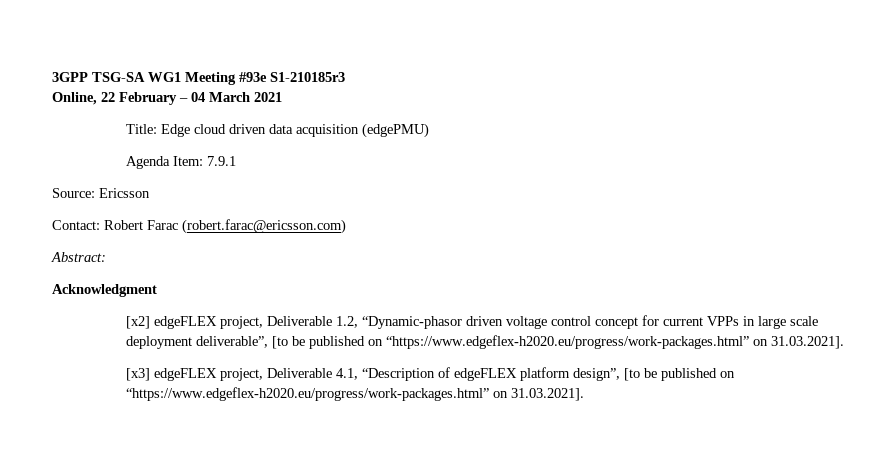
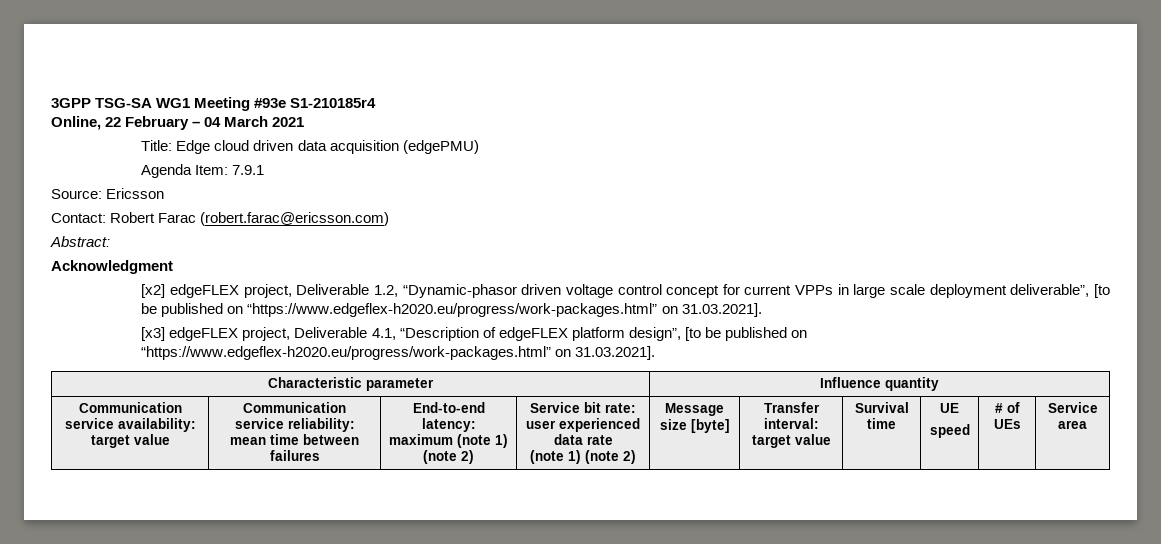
[270,72,345,82] S1-210185r3 -> [290,98,377,108] S1-210185r4
(584, 394) none -> [268,377,434,391] [820,377,939,391] [78,402,182,413] [64,418,196,432] [90,434,170,448] [243,402,346,413] [234,418,355,432] [230,434,359,445] [269,450,320,461] [412,402,485,413] [421,418,476,432] [389,434,509,448] [423,450,475,464] [530,402,636,413] [526,418,640,432] [553,434,613,445] [530,450,636,464] [665,403,724,416] [659,419,730,433] [763,402,820,413] [763,418,819,429] [751,434,831,448] [854,402,909,413] [867,418,896,429] [940,403,959,413] [929,424,970,438] [994,402,1020,413] [993,419,1021,429] [1047,402,1098,413] [1058,420,1087,429] // Characteristic parameter | Influence quantity // Communication service availability: target value | Communication service reliability: mean time between failures | End-to-end latency: maximum (note 1) (note 2) | Service bit rate: user experienced data rate // (note 1) (note 2) | Message size [byte] | Transfer interval: target value | Survival time | UE // speed | # of UEs | Service area

